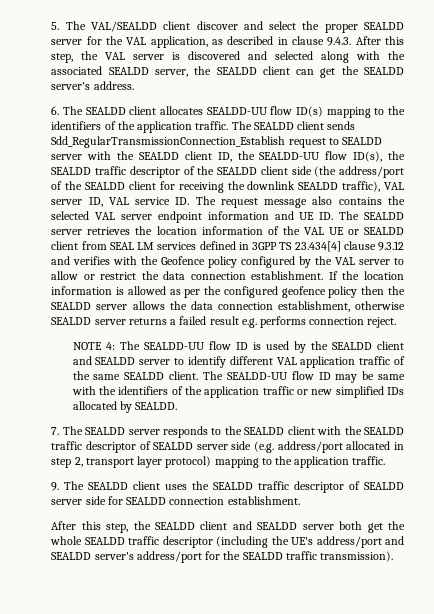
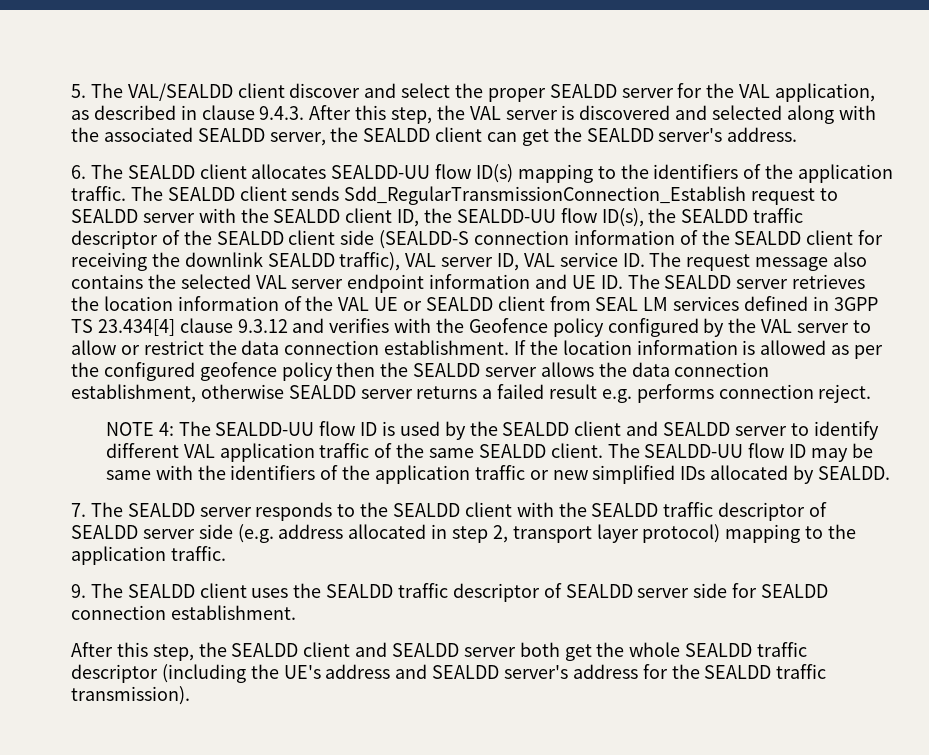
[314,166,404,178] (the address/port -> [379,230,675,249] (SEALDD-S connection information
[277,441,343,453] address/port -> [278,524,344,539] address
[316,536,382,548] address/port -> [325,664,391,679] address
[136,551,202,563] address/port -> [572,664,638,679] address

